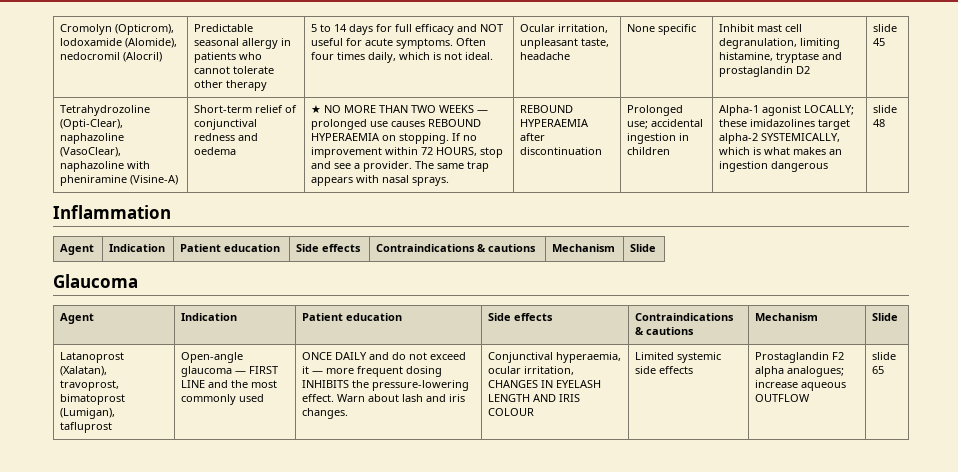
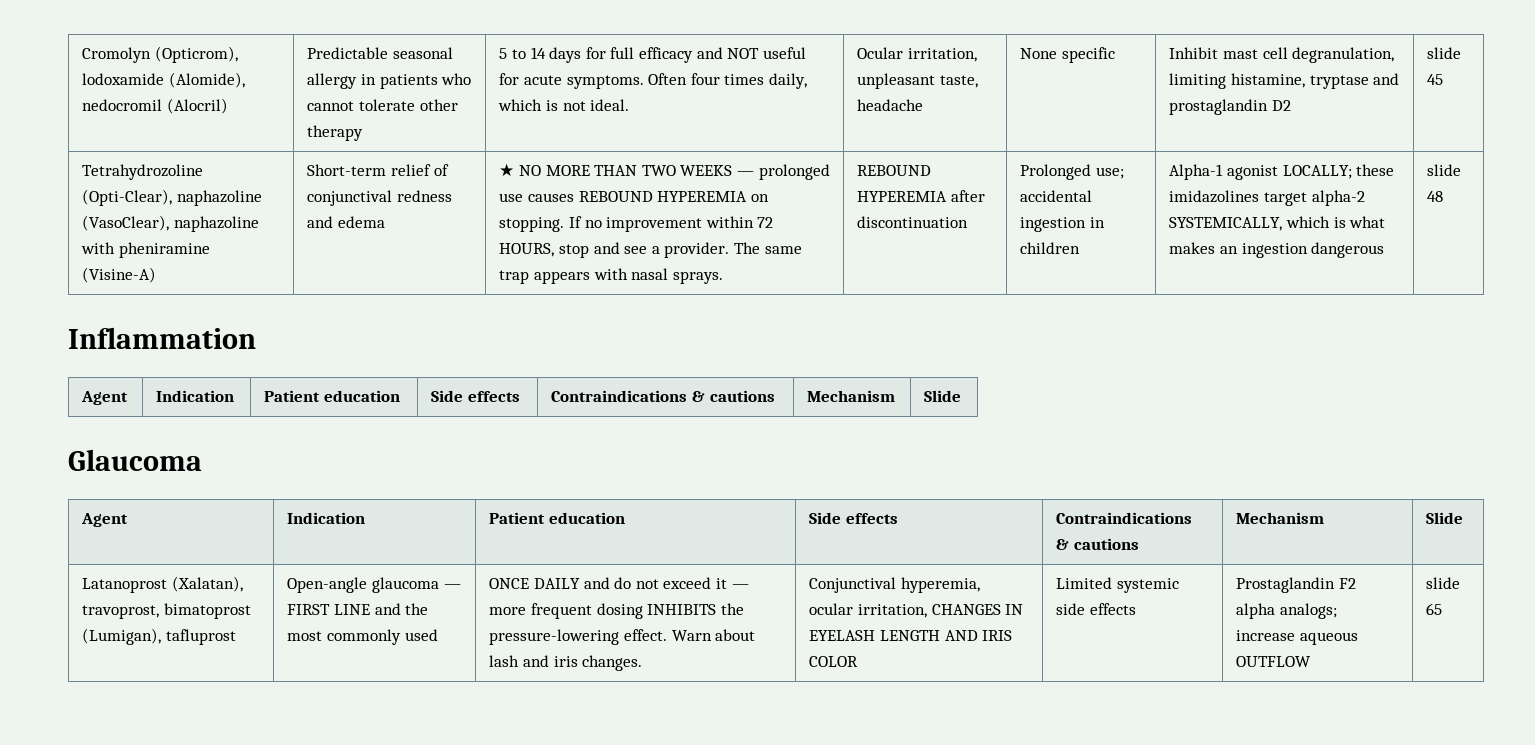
[194,147,237,155] oedema -> [338,216,386,228] edema
[311,133,381,141] HYPERAEMIA -> [657,191,748,202] HYPEREMIA
[520,119,590,127] HYPERAEMIA -> [857,191,948,202] HYPEREMIA
[556,352,622,363] hyperaemia, -> [901,577,981,593] hyperemia,
[488,408,535,416] COLOUR -> [809,656,859,667] COLOR
[787,366,845,377] analogues; -> [1280,603,1338,619] analogs;

